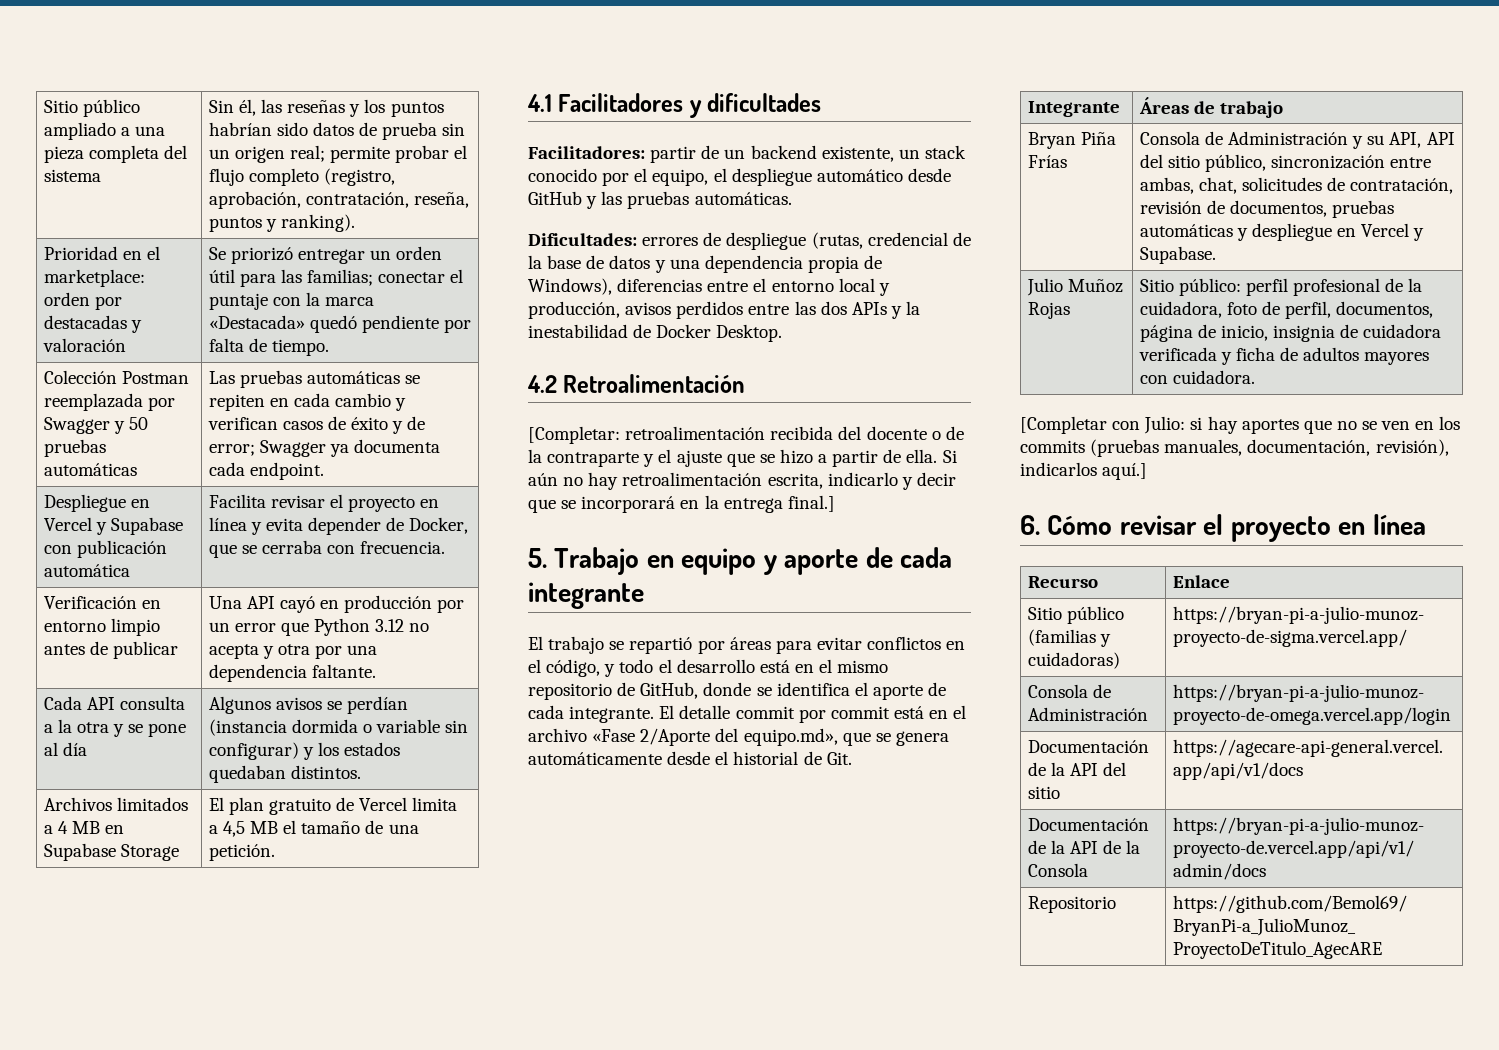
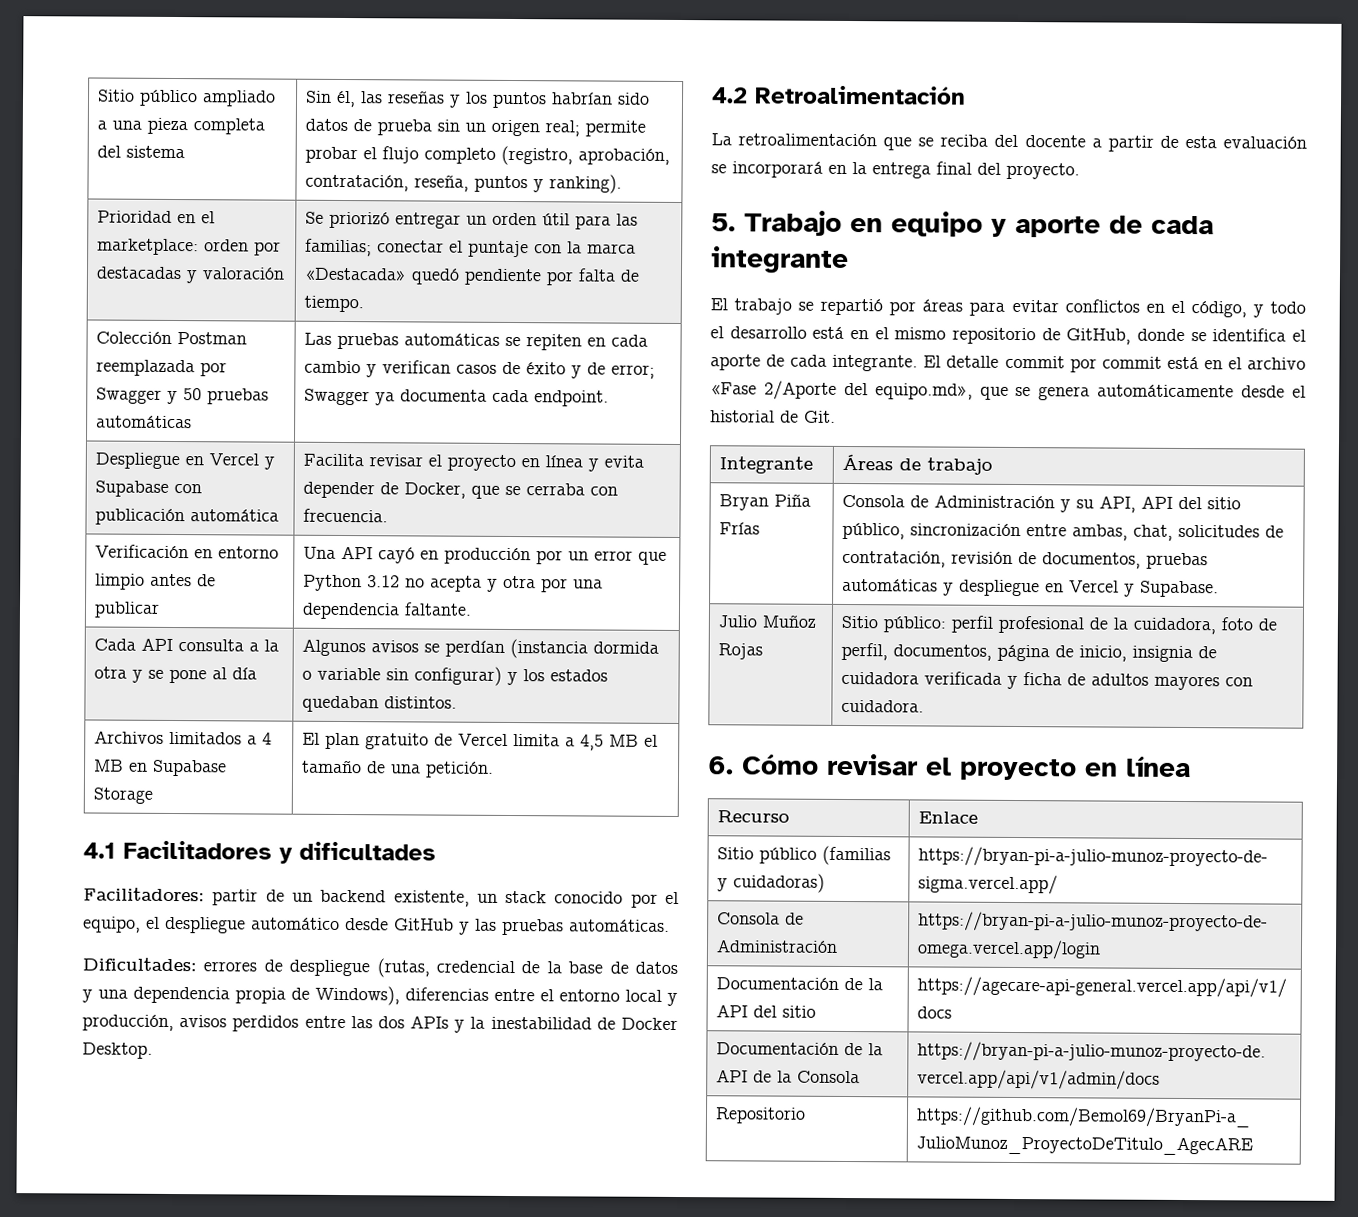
[528,426,964,444] [528,449,957,467] [528,472,956,490] [528,499,556,513] [Completar: retroalimentación recibida del docente o de la contraparte y el ajuste que se hizo a partir de ella. Si aún no hay retroalimentación escrita, indicarlo y decir que -> [711,133,1307,152] La retroalimentación que se reciba del docente a partir de esta evaluación
[787,495,835,512] final.] -> [936,161,1080,180] final del proyecto.
[1020,416,1461,434] [1020,439,1449,457] [1020,462,1148,480] // [Completar con Julio: si hay aportes que no se ven en los commits (pruebas manuales, documentación, revisión), indicarlos aquí.] -> (925, 706) none

